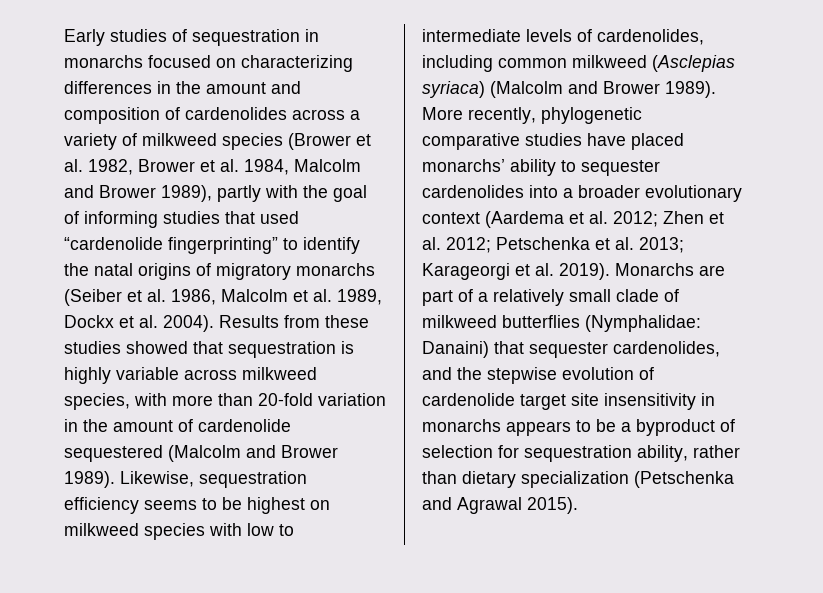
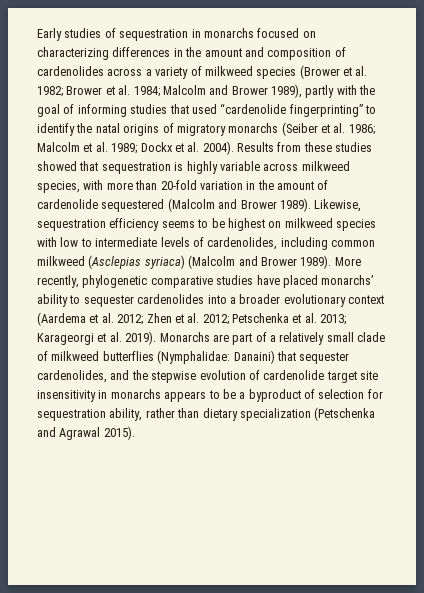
[88,159,133,175] 1982, -> [37,86,63,97] 1982;
[244,159,289,175] 1984, -> [133,86,160,97] 1984;
[171,289,216,305] 1986, -> [348,124,375,135] 1986;
[337,289,382,305] 1989, -> [111,143,138,154] 1989;

